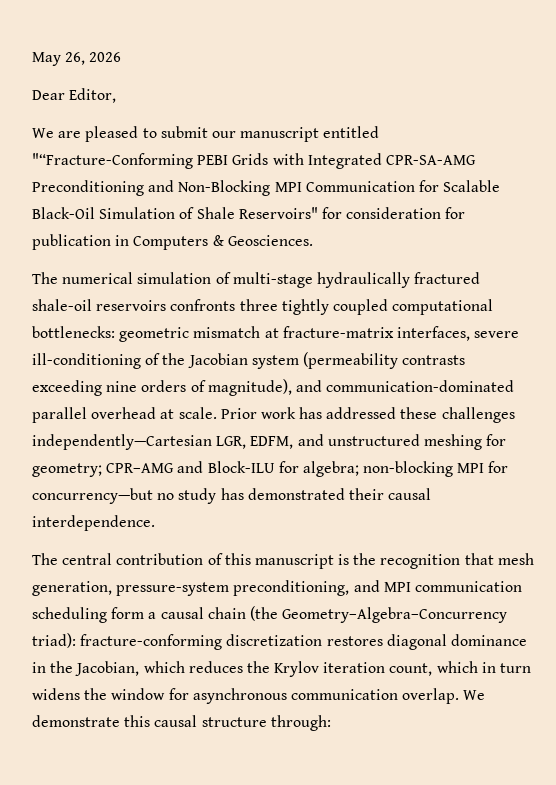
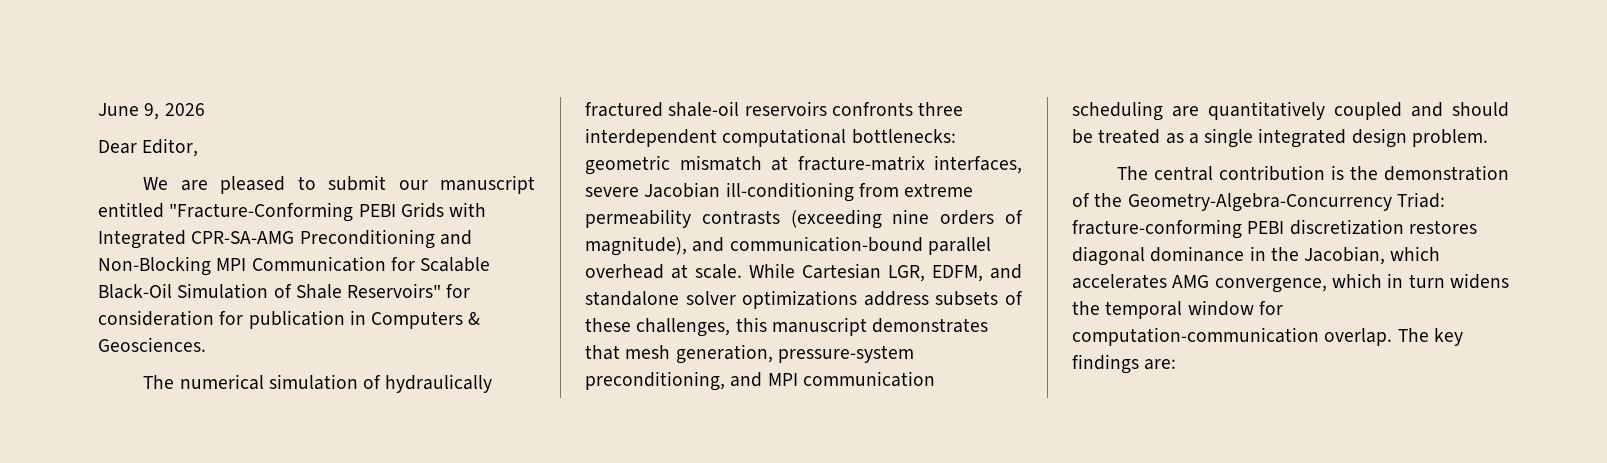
[32,52,86,66] May 26, -> [98,103,160,120] June 9,
[32,153,193,169] "“Fracture-Conforming -> [169,202,354,222] "Fracture-Conforming
[232,272,313,288] multi-stage -> (382, 382) none
[281,299,388,315] tightly coupled -> [585,128,717,147] interdependent
[32,352,466,369] [32,380,102,396] ill-conditioning of the Jacobian system (permeability contrasts exceeding -> [644,182,974,202] [585,209,882,229] Jacobian ill-conditioning from extreme permeability contrasts (exceeding
[326,380,515,392] communication-dominated -> [729,236,923,252] communication-bound
[220,407,515,423] [32,434,507,450] [32,461,509,477] [32,488,432,504] [32,515,155,531] [32,553,461,569] Prior work has addressed these challenges independently—Cartesian LGR, EDFM, and unstructured meshing for geometry; CPR–AMG and Block-ILU for algebra; non-blocking MPI for concurrency—but no study has demonstrated their causal interdependence. // The central contribution of this manuscript is the recognition -> [749,263,1022,282] [585,290,1024,309] [585,317,989,337] While Cartesian LGR, EDFM, and standalone solver optimizations address subsets of these challenges, this manuscript demonstrates
[111,606,508,623] [32,633,223,650] form a causal chain (the Geometry–Algebra–Concurrency triad): fracture-conforming -> [1172,101,1509,120] [1072,128,1488,148] [1117,165,1509,181] [1072,192,1445,212] [1072,219,1285,239] are quantitatively coupled and should be treated as a single integrated design problem. // The central contribution is the demonstration of the Geometry-Algebra-Concurrency Triad: fracture-conforming PEBI
[188,661,433,677] reduces the Krylov iteration count, -> [1072,274,1327,293] accelerates AMG convergence,
(108, 694) none -> [1105,301,1183,319] temporal
[192,688,486,704] [32,715,331,731] asynchronous communication overlap. We demonstrate this causal structure through: -> [1072,327,1463,346] [1072,354,1177,374] computation-communication overlap. The key findings are:

